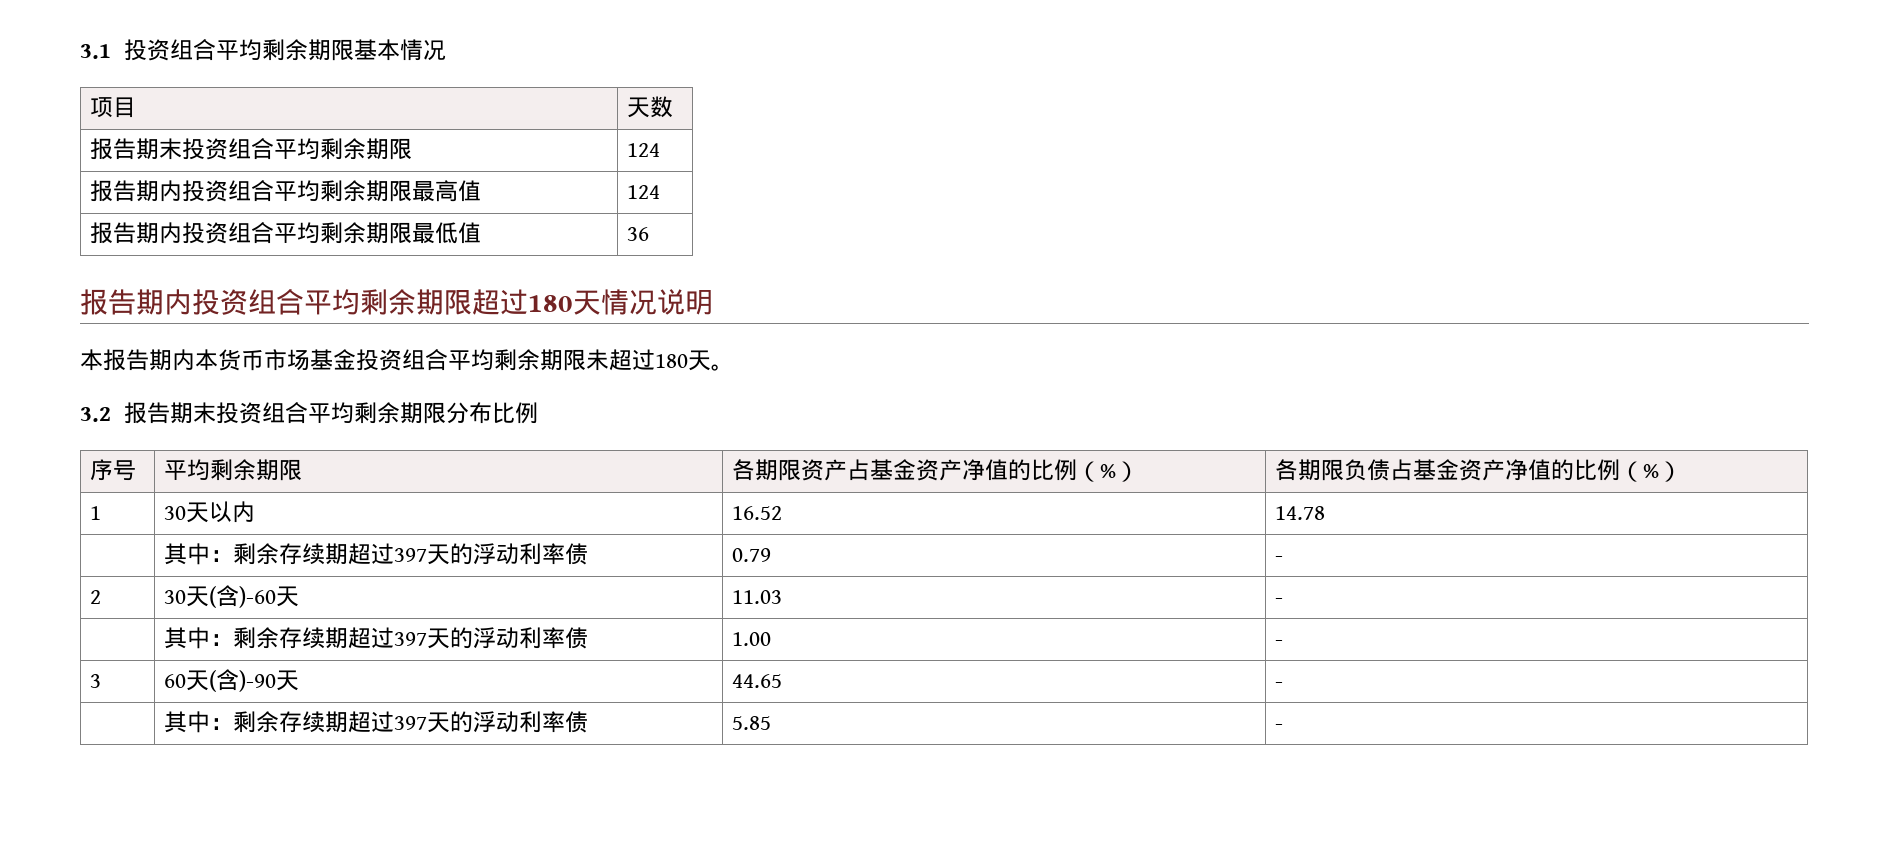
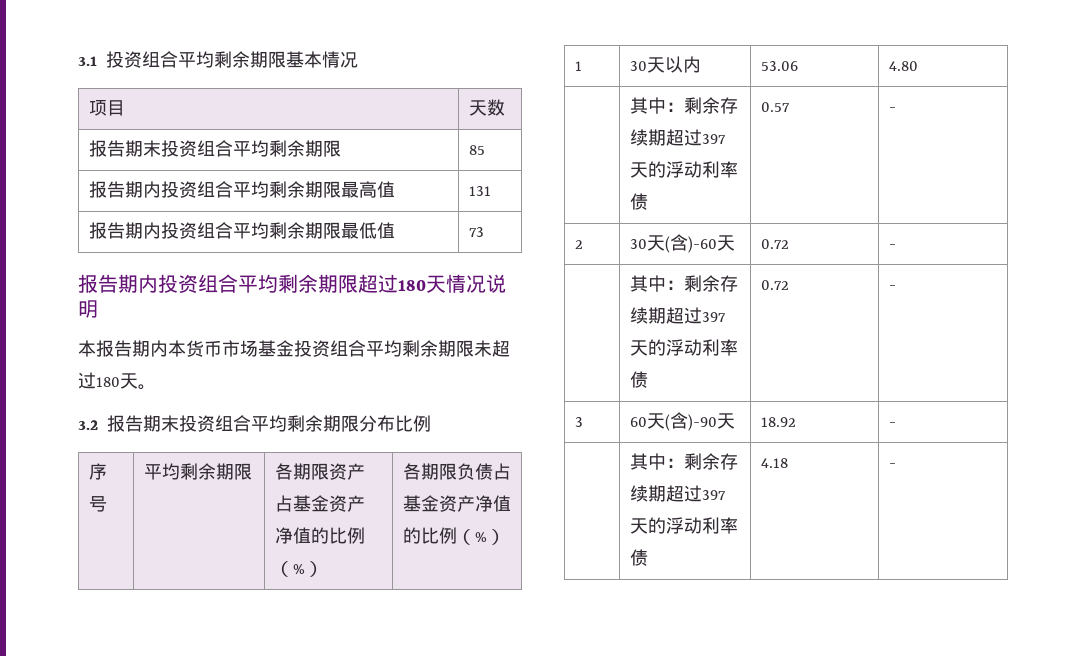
[626,143,660,157] 124 -> [468,145,485,155] 85
[626,185,660,199] 124 -> [468,186,491,196] 131
[626,227,649,241] 36 -> [468,227,484,237] 73
[731,506,782,520] [1274,506,1325,520] 16.52 | 14.78 -> [760,61,798,71] [888,61,918,71] 53.06 | 4.80
[731,548,771,562] 0.79 -> [760,102,790,112] 0.57
[731,590,782,604] 11.03 -> [760,239,789,249] 0.72
[731,632,771,646] 1.00 -> [760,280,789,290] 0.72
[731,674,782,688] 44.65 -> [760,417,796,427] 18.92
[731,716,771,730] 5.85 -> [760,458,788,468] 4.18

